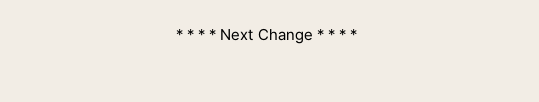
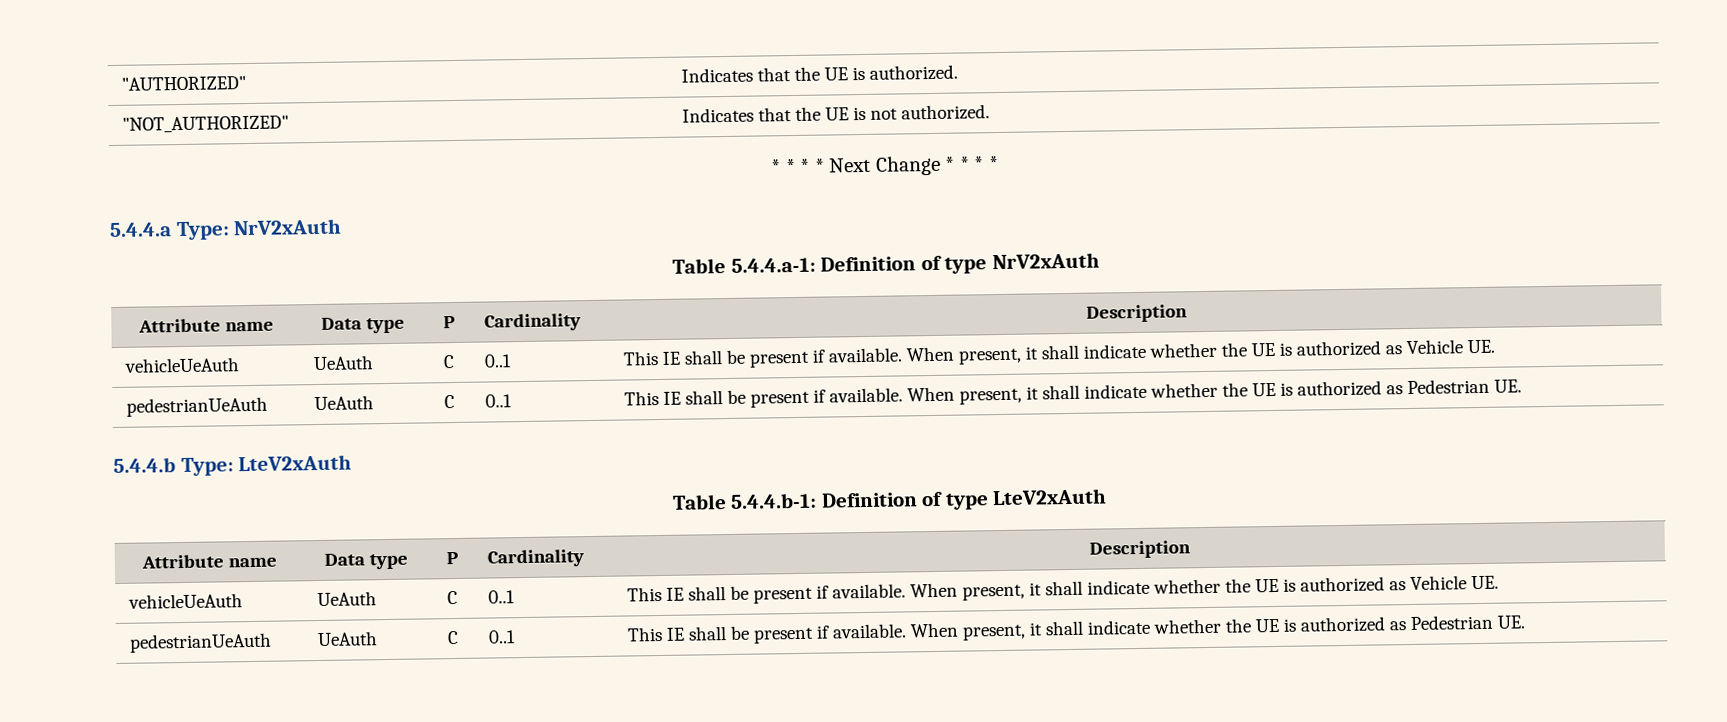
(175, 34) none -> [121,76,247,91] [681,64,959,83] [122,115,290,133] [682,104,991,123] "AUTHORIZED" | Indicates that the UE is authorized. // "NOT_AUTHORIZED" | Indicates that the UE is not authorized. //
(358, 34) none -> [109,218,343,241] [672,252,1100,274] [137,318,274,333] [321,317,405,334] [442,315,455,329] [484,313,582,332] [1085,304,1188,323] [124,357,241,373] [313,355,375,371] [443,355,455,369] [484,354,513,368] [623,339,1496,368] [126,396,269,417] [314,395,375,411] [444,395,455,409] [485,394,513,408] [624,378,1523,408] [113,454,353,477] [671,488,1108,510] [140,554,277,569] [324,553,408,570] [445,551,458,565] [487,549,585,568] [1088,540,1191,559] [128,593,244,609] [317,591,378,607] [447,590,458,605] [488,590,516,604] [627,575,1500,604] [129,632,273,653] [317,631,379,647] [447,630,459,645] [488,630,517,644] [627,614,1526,644] // 5.4.4.a Type: NrV2xAuth // Table 5.4.4.a-1: Definition of type NrV2xAuth // Attribute name | Data type | P | Cardinality | Description // vehicleUeAuth | UeAuth | C | 0..1 | This IE shall be present if available. When present, it shall indicate whether the UE is authorized as Vehicle UE. // pedestrianUeAuth | UeAuth | C | 0..1 | This IE shall be present if available. When present, it shall indicate whether the UE is authorized as Pedestrian UE. // 5.4.4.b Type: LteV2xAuth // Table 5.4.4.b-1: Definition of type LteV2xAuth // Attribute name | Data type | P | Cardinality | Description // vehicleUeAuth | UeAuth | C | 0..1 | This IE shall be present if available. When present, it shall indicate whether the UE is authorized as Vehicle UE. // pedestrianUeAuth | UeAuth | C | 0..1 | This IE shall be present if available. When present, it shall indicate whether the UE is authorized as Pedestrian UE.

